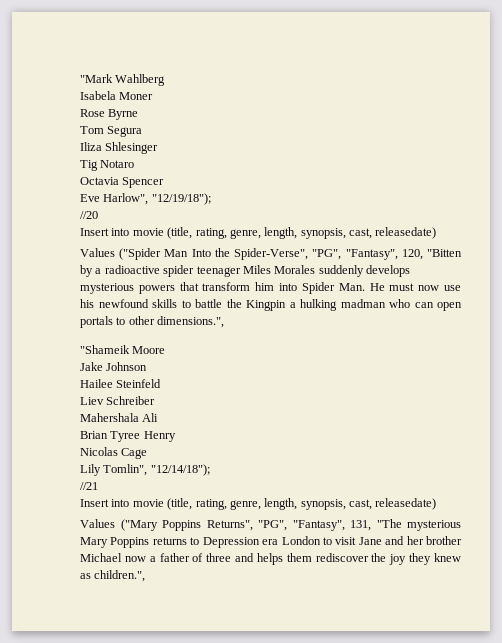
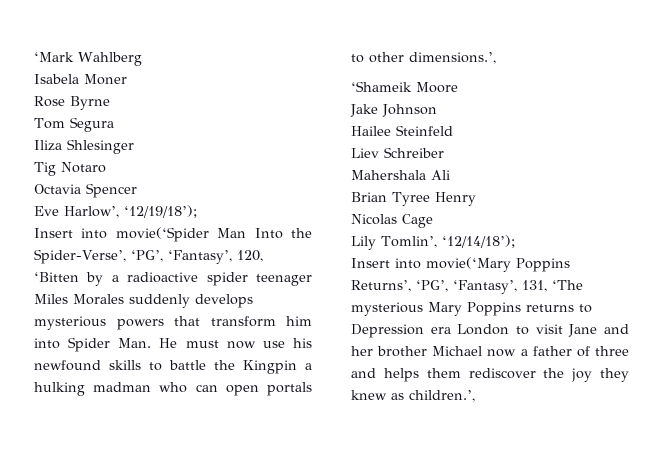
[80,74,113,83] "Mark -> [34,52,74,62] ‘Mark
[103,193,211,205] [80,211,98,219] [80,227,437,239] [80,248,463,260] Harlow", "12/19/18"); // //20 // Insert into movie (title, rating, genre, length, synopsis, cast, releasedate) // Values ("Spider Man Into the Spider-Verse", "PG", "Fantasy", 120, "Bitten -> [64,205,197,218] [34,227,312,242] [34,249,263,264] [34,272,79,282] Harlow’, ‘12/19/18’); // Insert into movie(‘Spider Man Into the Spider-Verse’, ‘PG’, ‘Fantasy’, 120, ‘Bitten
[157,316,225,328] [80,345,130,354] dimensions.", // "Shameik -> [409,52,496,64] [351,81,412,92] dimensions.’, // ‘Shameik
[103,464,210,476] [80,482,98,490] [80,498,437,510] [80,519,402,531] Tomlin", "12/14/18"); // //21 // Insert into movie (title, rating, genre, length, synopsis, cast, releasedate) // Values ("Mary Poppins Returns", "PG", "Fantasy", 131, "The -> [381,235,515,248] [351,257,570,272] [351,280,583,294] Tomlin’, ‘12/14/18’); // Insert into movie(‘Mary Poppins Returns’, ‘PG’, ‘Fantasy’, 131, ‘The
[94,570,146,582] children.", -> [409,390,475,402] children.’,

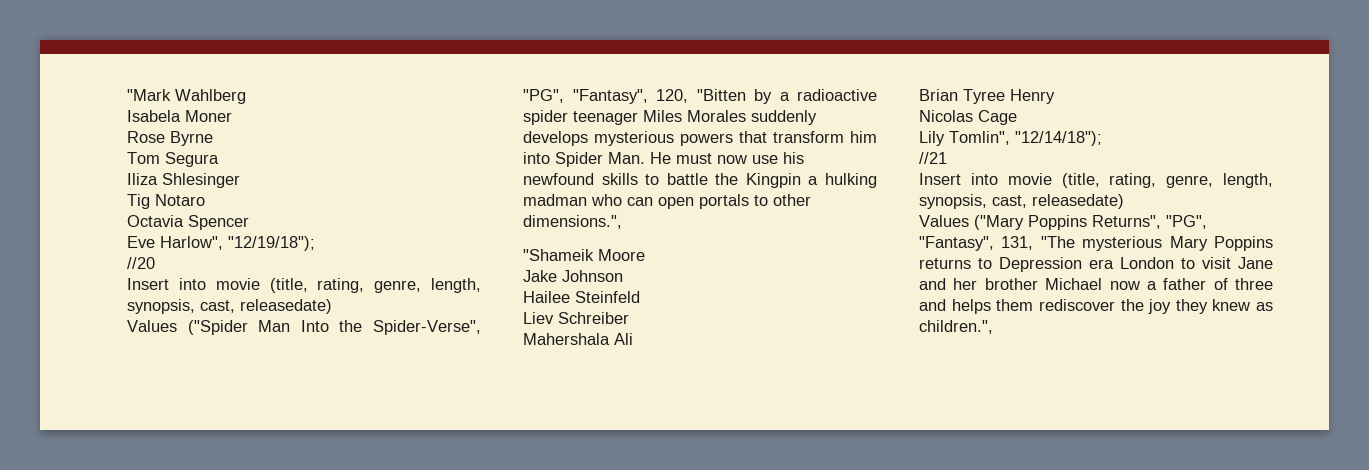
[34,52,74,62] ‘Mark -> [127,89,171,101] "Mark
[64,205,197,218] [34,227,312,242] [34,249,263,264] [34,272,79,282] Harlow’, ‘12/19/18’); // Insert into movie(‘Spider Man Into the Spider-Verse’, ‘PG’, ‘Fantasy’, 120, ‘Bitten -> [160,236,315,251] [127,257,155,269] [127,278,481,293] [127,299,332,314] [127,320,481,335] [523,89,746,104] Harlow", "12/19/18"); // //20 // Insert into movie (title, rating, genre, length, synopsis, cast, releasedate) // Values ("Spider Man Into the Spider-Verse", "PG", "Fantasy", 120, "Bitten
[409,52,496,64] [351,81,412,92] dimensions.’, // ‘Shameik -> [523,215,622,229] [523,249,594,261] dimensions.", // "Shameik
[381,235,515,248] [351,257,570,272] [351,280,583,294] Tomlin’, ‘12/14/18’); // Insert into movie(‘Mary Poppins Returns’, ‘PG’, ‘Fantasy’, 131, ‘The -> [949,131,1102,146] [919,152,947,164] [919,173,1273,188] [919,194,1124,209] [919,215,1207,230] [919,236,1075,251] Tomlin", "12/14/18"); // //21 // Insert into movie (title, rating, genre, length, synopsis, cast, releasedate) // Values ("Mary Poppins Returns", "PG", "Fantasy", 131, "The
[409,390,475,402] children.’, -> [919,320,993,334] children.",

